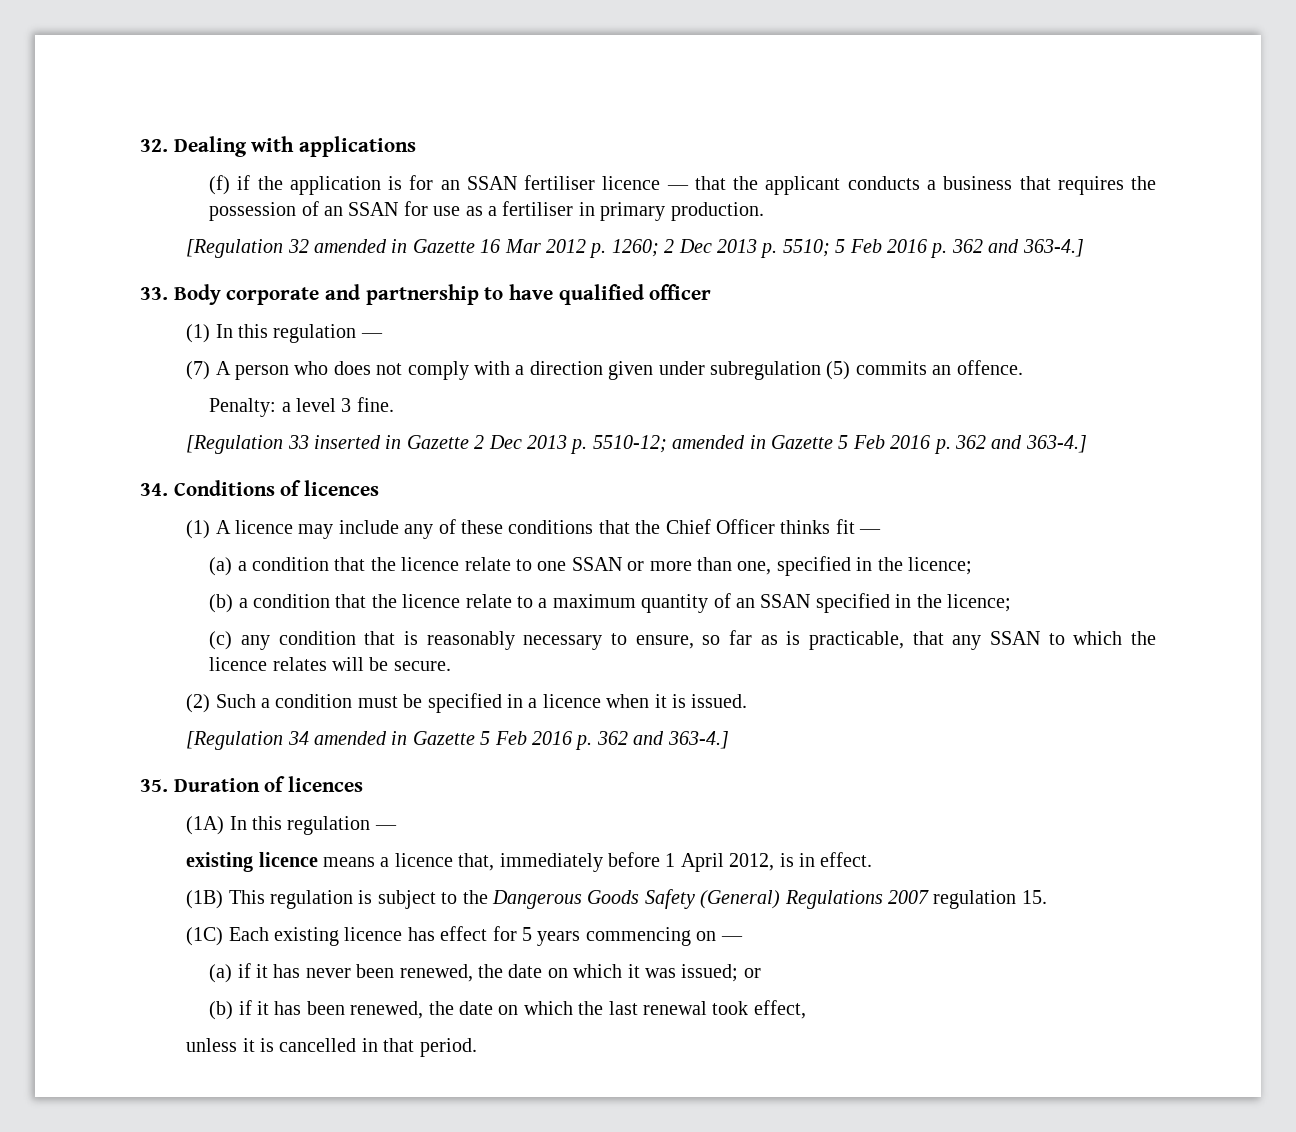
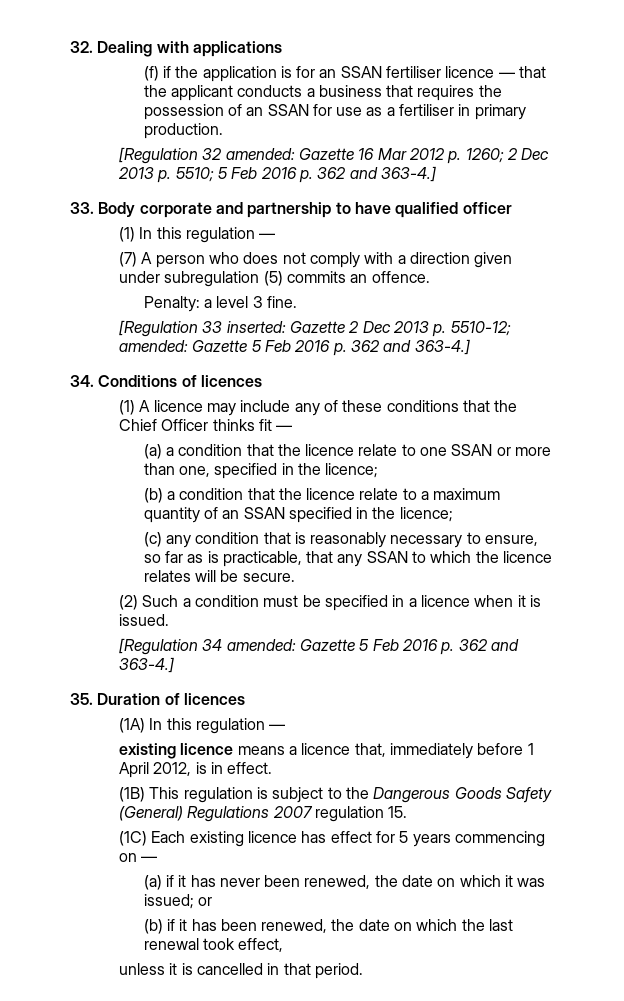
[313,239,408,253] amended in -> [225,148,295,160] amended:
[313,435,402,449] inserted in -> [226,321,286,333] inserted:
[672,435,766,449] amended in -> [119,340,189,352] amended:
[313,731,408,745] amended in -> [226,639,296,651] amended:

